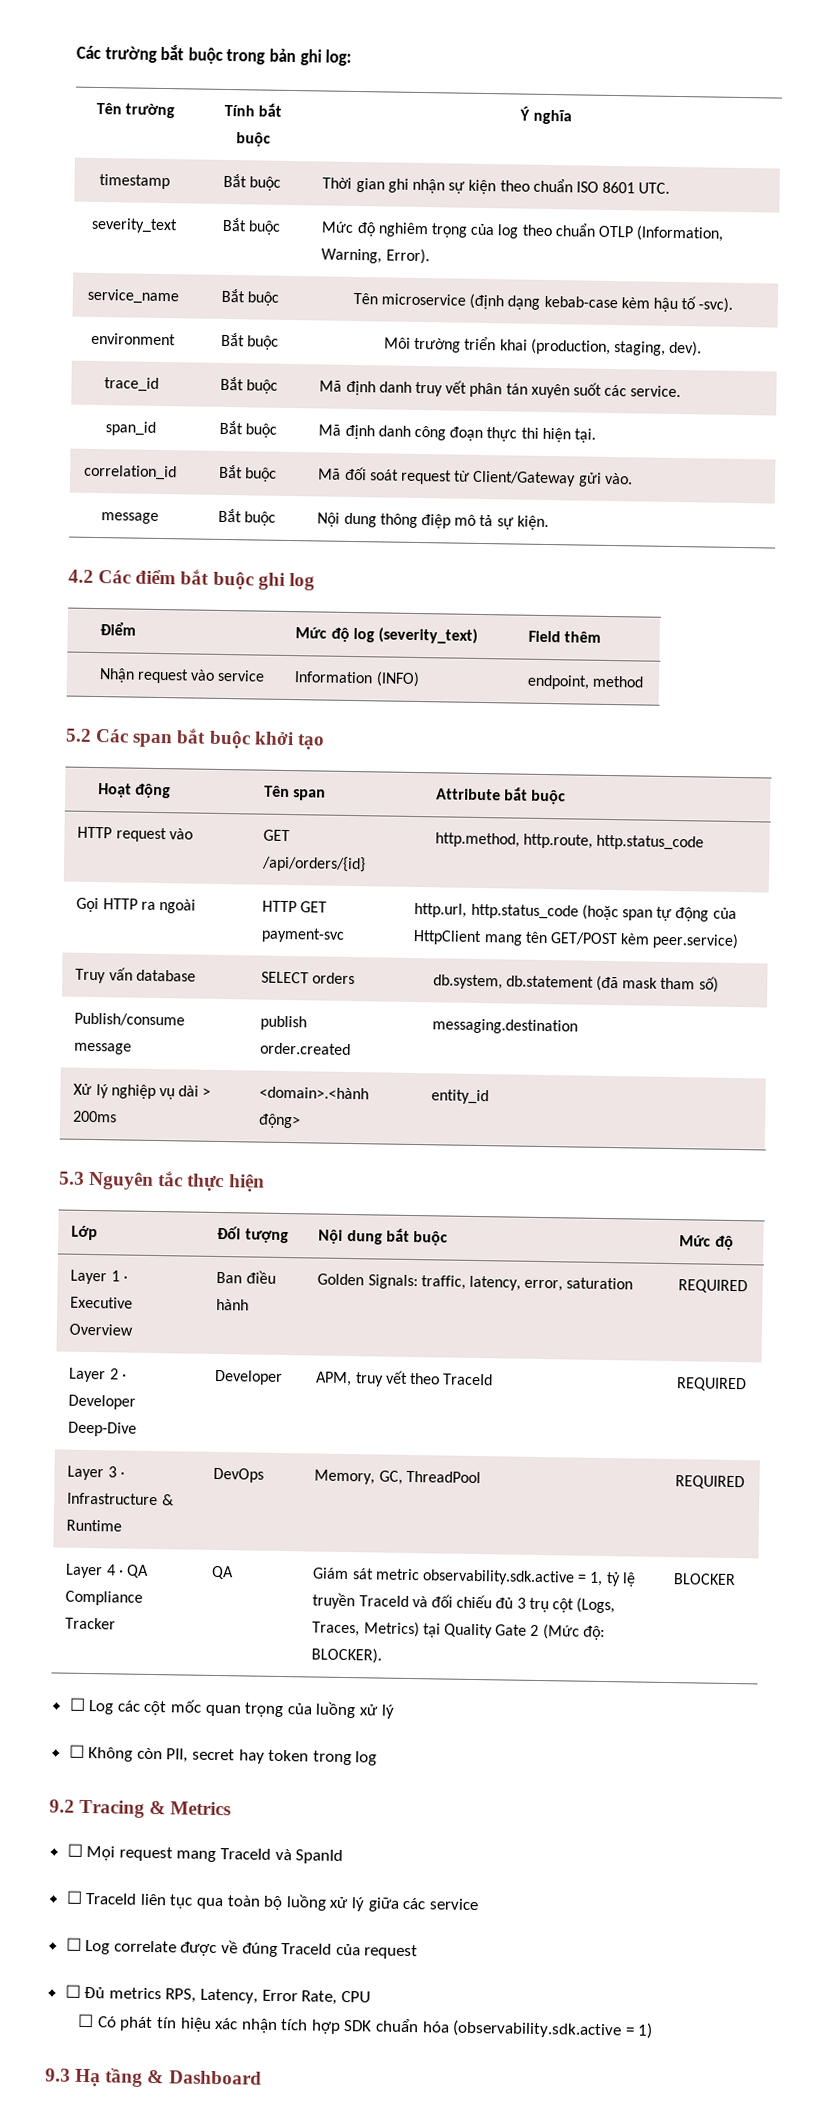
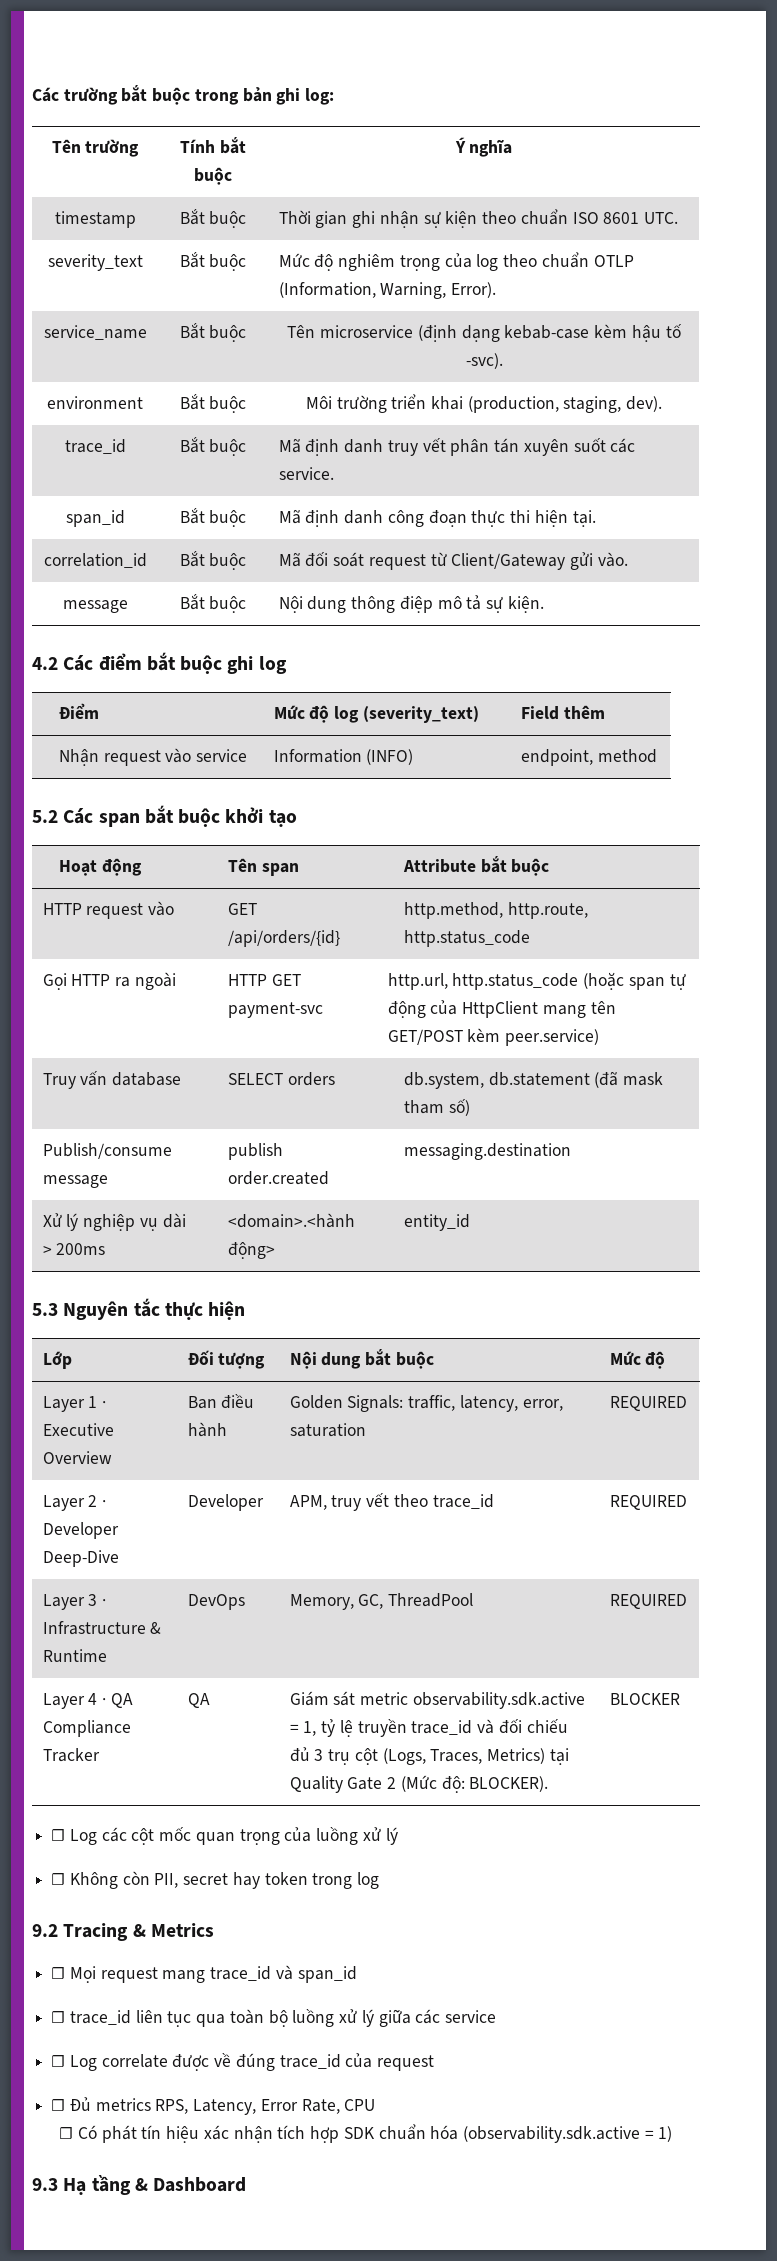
[443,1373,494,1386] TraceId -> [432,1494,494,1509] trace_id
[358,1595,409,1607] TraceId -> [411,1720,473,1735] trace_id
[220,1848,344,1865] [65,1890,138,1905] TraceId và SpanId // ☐ TraceId -> [210,1965,357,1983] [51,2010,131,2025] trace_id và span_id // ☐ trace_id
[281,1943,333,1955] TraceId -> [279,2054,341,2069] trace_id

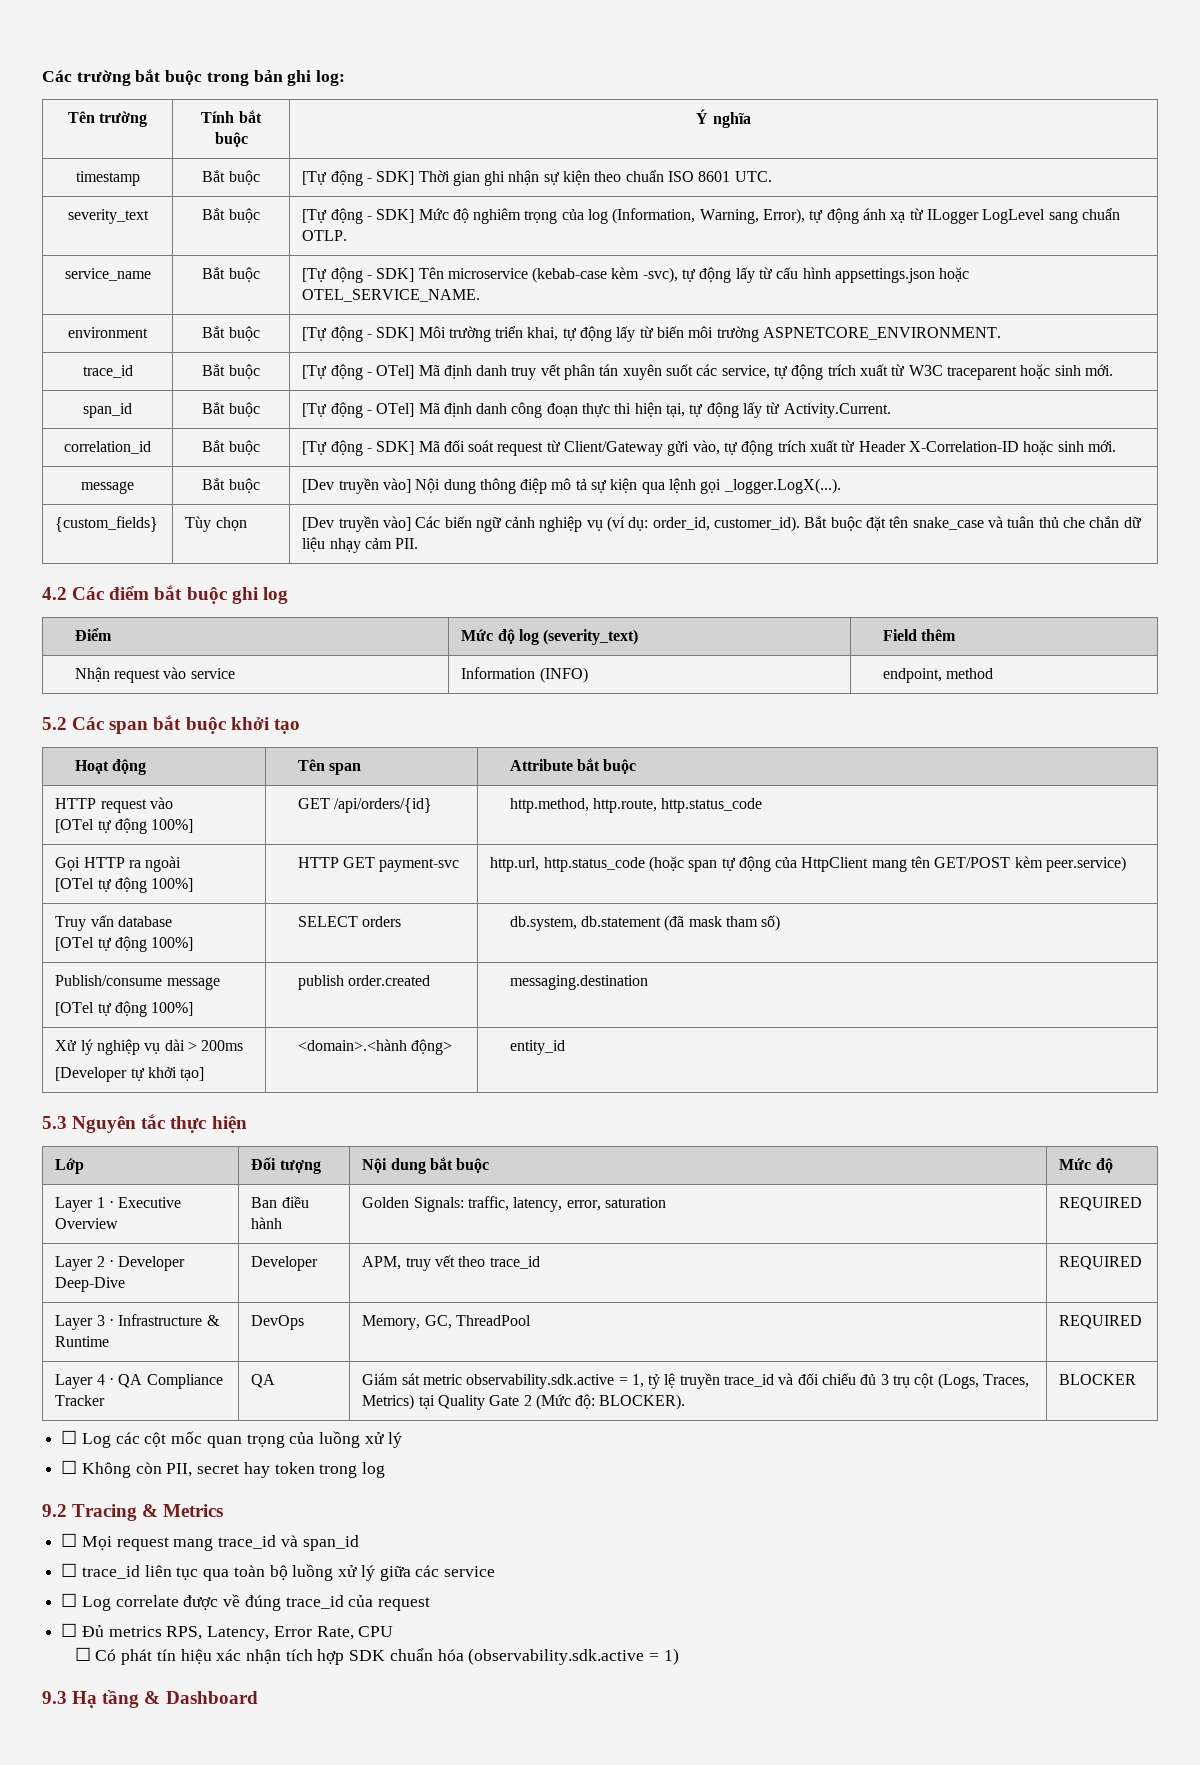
(247, 219) none -> [302,170,415,186] [Tự động - SDK]
(247, 262) none -> [302,208,415,224] [Tự động - SDK]
[503,252,634,268] [278,282,497,299] [43,325,147,340] [179,323,247,342] [287,324,681,342] [465,353,503,369] [47,396,143,409] [179,394,247,413] [305,394,663,413] theo chuẩn OTLP (Information, Warning, Error). // service_name | Bắt buộc | Tên microservice (định dạng kebab-case kèm hậu tố -svc). // environment | Bắt buộc | Môi trường triển khai (production, staging, dev). -> [612,208,1120,224] [302,230,348,241] [64,268,151,281] [202,267,260,282] [302,267,970,283] [302,289,481,302] [68,327,148,338] [202,326,260,341] [302,326,1002,342] (Information, Warning, Error), tự động ánh xạ từ ILogger LogLevel sang chuẩn OTLP. // service_name | Bắt buộc | [Tự động - SDK] Tên microservice (kebab-case kèm -svc), tự động lấy từ cấu hình appsettings.json hoặc OTEL_SERVICE_NAME. // environment | Bắt buộc | [Tự động - SDK] Môi trường triển khai, tự động lấy từ biến môi trường ASPNETCORE_ENVIRONMENT.
(247, 447) none -> [302,364,415,380] [Tự động - OTel]
[278,467,334,480] service. -> [721,364,1113,380] service, tự động trích xuất từ W3C traceparent hoặc sinh mới.
(247, 518) none -> [302,402,415,418] [Tự động - OTel]
[572,510,596,527] tại. -> [666,402,891,418] tại, tự động lấy từ Activity.Current.
(247, 561) none -> [302,440,415,456] [Tự động - SDK]
[597,552,628,567] vào. -> [692,440,1116,456] vào, tự động trích xuất từ Header X-Correlation-ID hoặc sinh mới.
(247, 604) none -> [302,478,411,494] [Dev truyền vào]
[507,596,544,613] kiện. -> [610,478,841,494] [55,516,159,532] [185,516,247,532] [302,516,1142,532] [302,537,419,553] kiện qua lệnh gọi _logger.LogX(...). // {custom_fields} | Tùy chọn | [Dev truyền vào] Các biến ngữ cảnh nghiệp vụ (ví dụ: order_id, customer_id). Bắt buộc đặt tên snake_case và tuân thủ che chắn dữ liệu nhạy cảm PII.
(175, 908) none -> [55,818,194,834] // [OTel tự động 100%]
(176, 981) none -> [55,877,194,893] // [OTel tự động 100%]
(182, 1079) none -> [55,936,194,952] // [OTel tự động 100%]
(108, 1181) none -> [55,1001,194,1017] // [OTel tự động 100%]
(106, 1249) none -> [55,1067,205,1082] // [Developer tự khởi tạo]

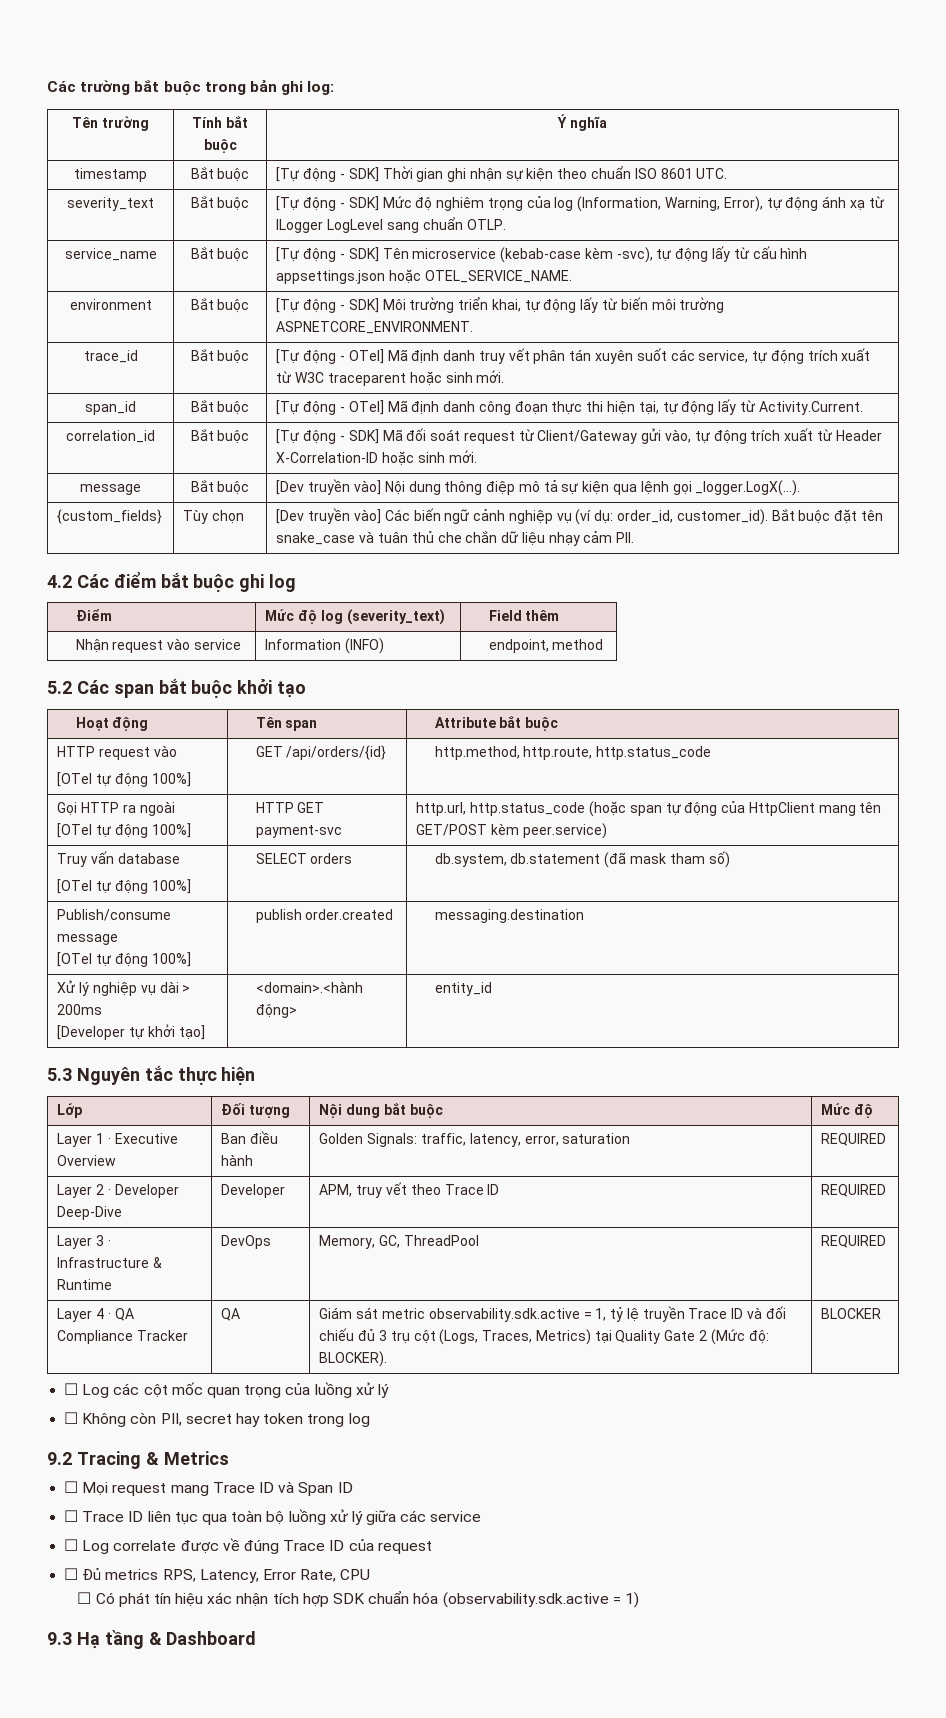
[489,1256,540,1269] trace_id -> [444,1184,500,1195] Trace ID
[724,1374,775,1387] trace_id -> [688,1308,744,1319] Trace ID
[218,1535,359,1551] [61,1563,140,1579] trace_id và span_id // ☐ trace_id -> [212,1481,353,1496] [64,1510,144,1522] Trace ID và Span ID // ☐ Trace ID
[285,1595,344,1609] trace_id -> [283,1540,345,1551] Trace ID

